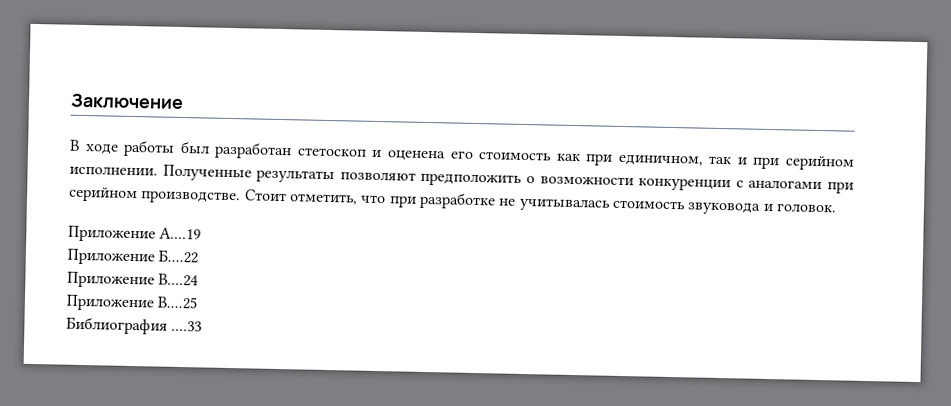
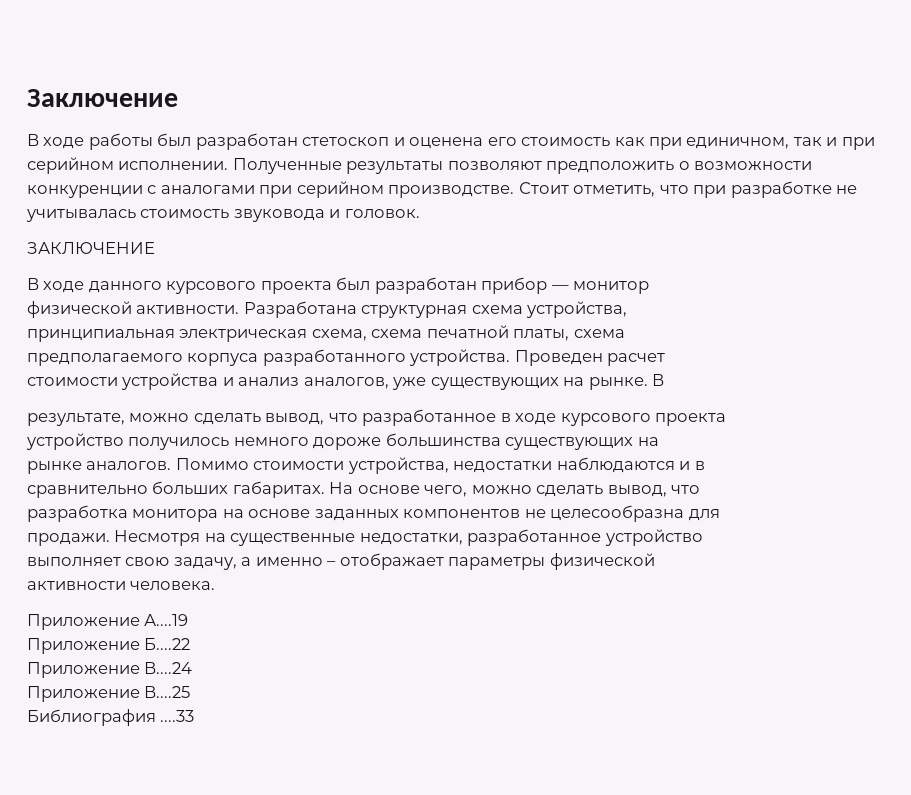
(837, 208) none -> [27,242,155,254] [27,277,650,294] [27,301,628,318] [27,325,625,342] [27,349,666,366] [27,373,665,390] [27,409,727,426] [26,433,659,450] [27,457,705,474] [27,481,701,498] [27,505,720,522] [27,529,703,546] [27,553,655,570] [27,581,216,590] // ЗАКЛЮЧЕНИЕ // В ходе данного курсового проекта был разработан прибор — монитор // физической активности. Разработана структурная схема устройства, // принципиальная электрическая схема, схема печатной платы, схема // предполагаемого корпуса разработанного устройства. Проведен расчет // стоимости устройства и анализ аналогов, уже существующих на рынке. В // результате, можно сделать вывод, что разработанное в ходе курсового проекта // устройство получилось немного дороже большинства существующих на // рынке аналогов. Помимо стоимости устройства, недостатки наблюдаются и в // сравнительно больших габаритах. На основе чего, можно сделать вывод, что // разработка монитора на основе заданных компонентов не целесообразна для // продажи. Несмотря на существенные недостатки, разработанное устройство // выполняет свою задачу, а именно – отображает параметры физической // активности человека.

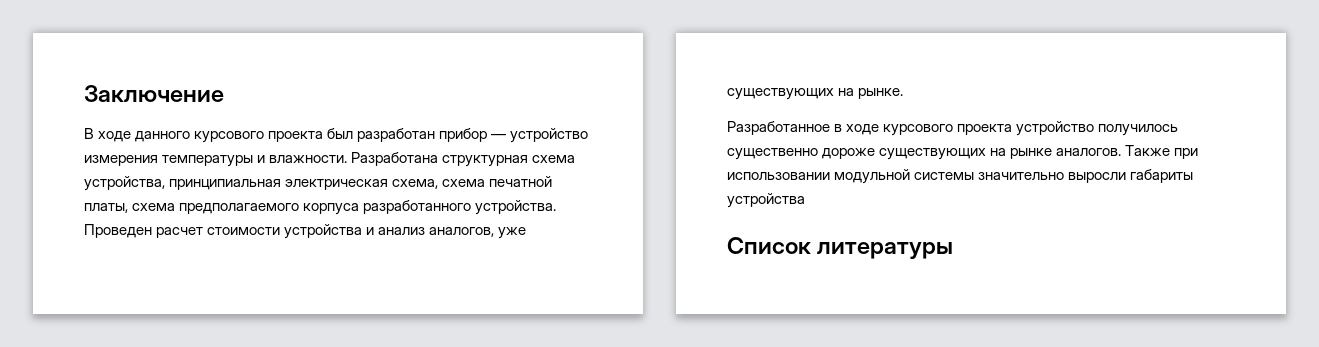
[27,133,875,150] [27,157,813,174] [27,181,858,198] [26,209,420,222] [27,242,155,254] // В ходе работы был разработан стетоскоп и оценена его стоимость как при единичном, так и при серийном исполнении. Полученные результаты позволяют предположить о возможности конкуренции с аналогами при серийном производстве. Стоит отметить, что при разработке не учитывалась стоимость звуковода и головок. // ЗАКЛЮЧЕНИЕ -> (224, 93) none
[573,281,650,294] [27,301,240,318] монитор // физической активности. -> [510,128,589,143] [84,155,348,167] устройство измерения температуры и влажности.
(628, 309) // -> (165, 183) none
(625, 333) // -> (176, 207) none
(666, 359) // -> (204, 232) none
[652,374,665,386] [27,409,497,426] В // результате, можно сделать вывод, что разработанное -> [727,121,830,135] // Разработанное
(727, 419) // -> (1013, 129) none
[233,433,659,450] немного дороже большинства существующих на // -> [727,148,1007,160] существенно дороже существующих на
[175,457,705,474] [27,481,701,498] [27,505,720,522] [27,529,703,546] [27,553,655,570] [27,581,216,590] [27,614,189,630] [27,638,191,654] [27,662,193,678] [27,686,191,702] [27,709,195,726] Помимо стоимости устройства, недостатки наблюдаются и в // сравнительно больших габаритах. На основе чего, можно сделать вывод, что // разработка монитора на основе заданных компонентов не целесообразна для // продажи. Несмотря на существенные недостатки, разработанное устройство // выполняет свою задачу, а именно – отображает параметры физической // активности человека. // Приложение А....19 // Приложение Б....22 // Приложение В....24 // Приложение В....25 // Библиография ....33 -> [1125,145,1199,159] [727,169,1194,184] [727,193,805,208] [727,237,954,259] Также при использовании модульной системы значительно выросли габариты устройства // Список литературы

